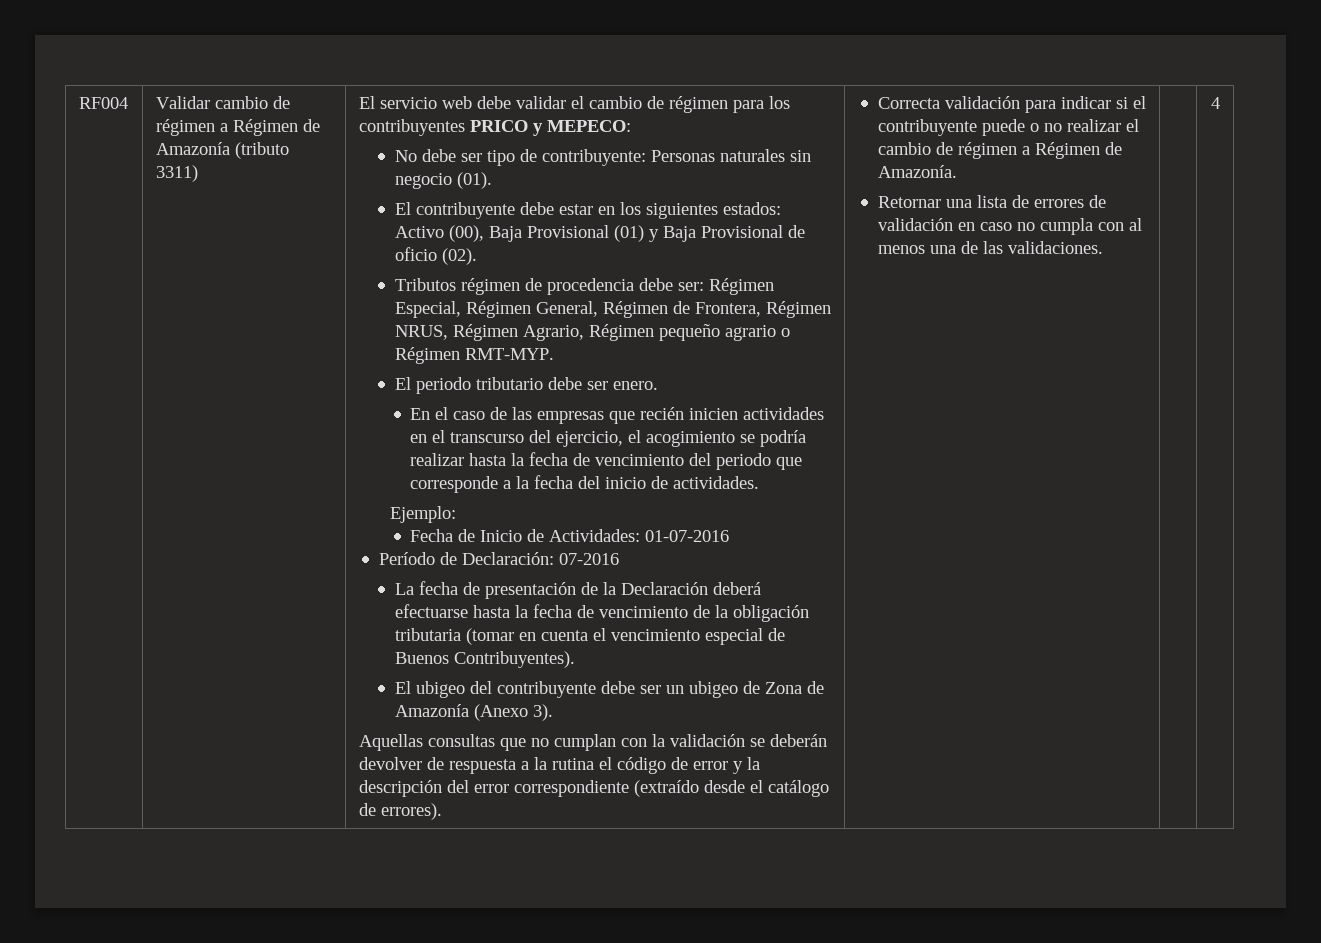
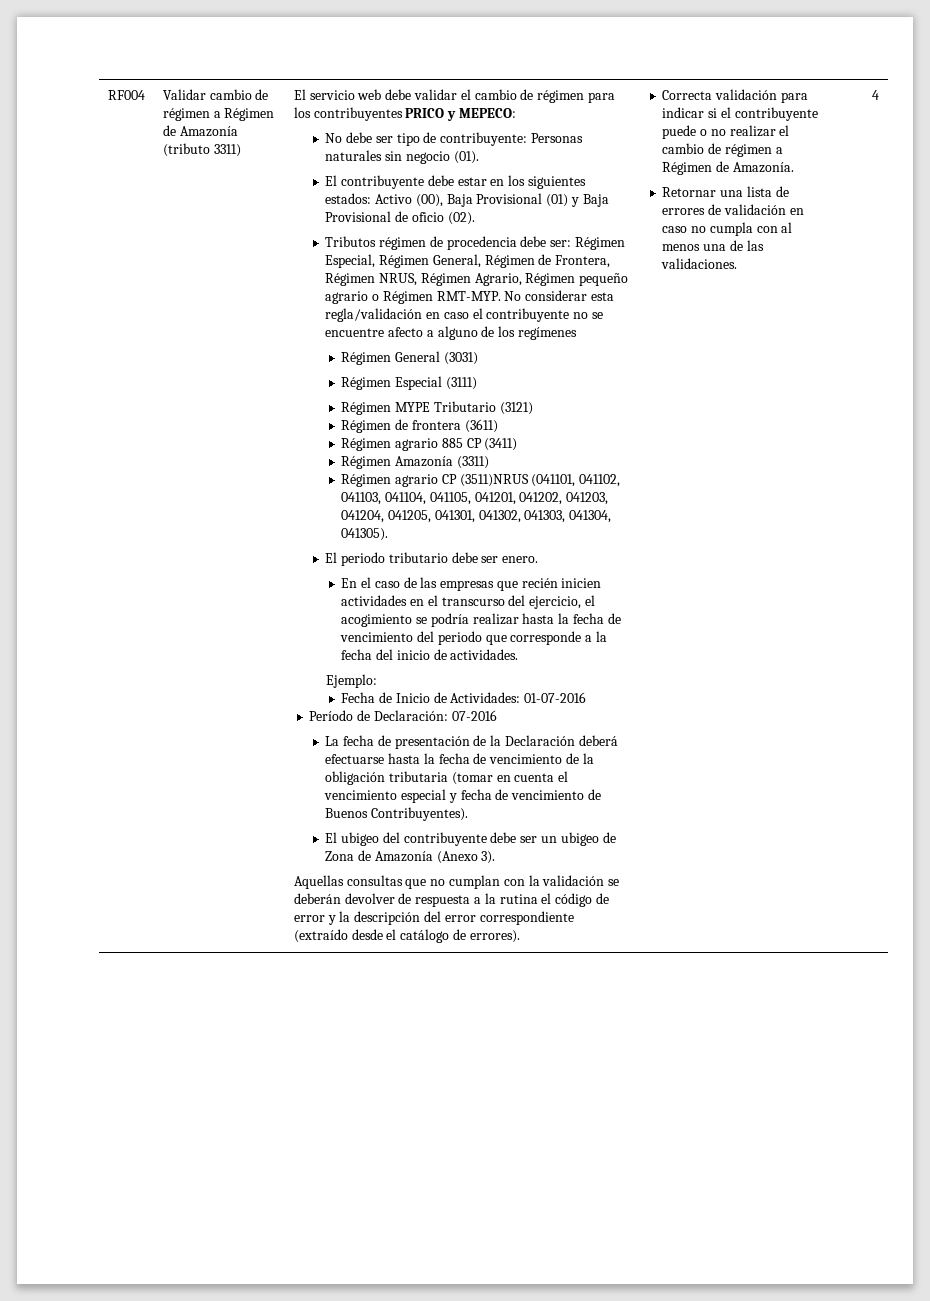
(554, 354) none -> [504,290,614,301] [325,308,603,322] [325,326,577,340] [341,351,478,365] [341,376,477,390] [341,401,533,415] [341,419,498,433] [341,438,518,451] [341,456,489,469] [341,474,621,487] [341,492,609,505] [341,510,612,523] [341,528,389,541] No considerar esta regla/validación en caso el contribuyente no se encuentre afecto a alguno de los regímenes // Régimen General (3031) // Régimen Especial (3111) // Régimen MYPE Tributario (3121) // Régimen de frontera (3611) // Régimen agrario 885 CP (3411) // Régimen Amazonía (3311) // Régimen agrario CP (3511)NRUS (041101, 041102, 041103, 041104, 041105, 041201, 041202, 041203, 041204, 041205, 041301, 041302, 041303, 041304, 041305).
(763, 636) none -> [448,789,585,803] y fecha de vencimiento

